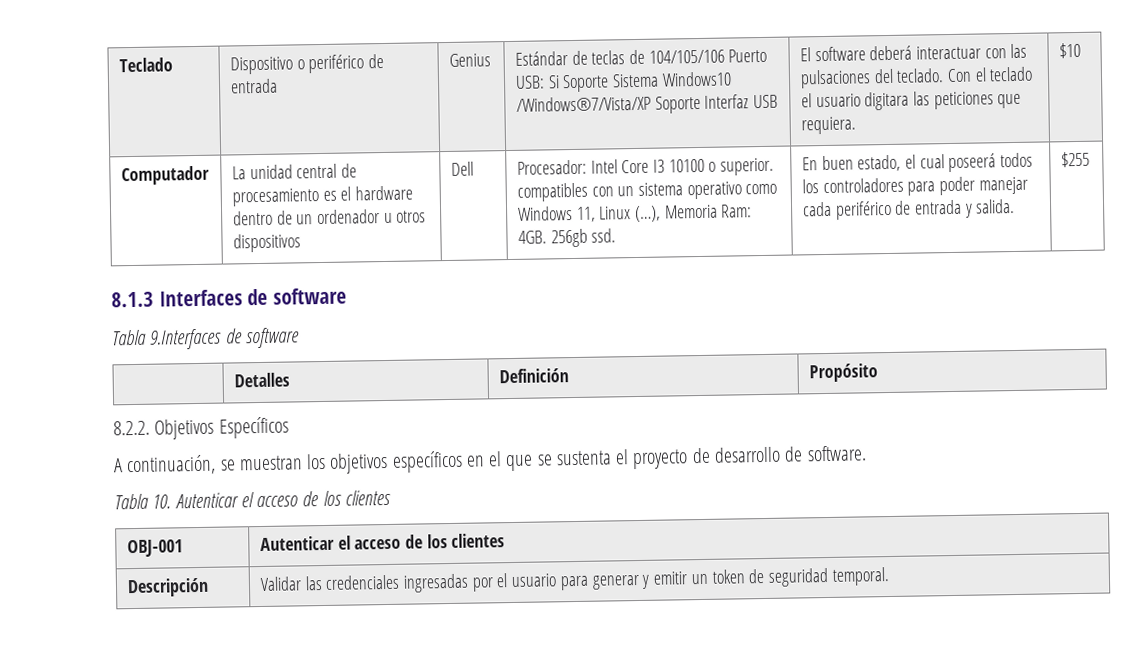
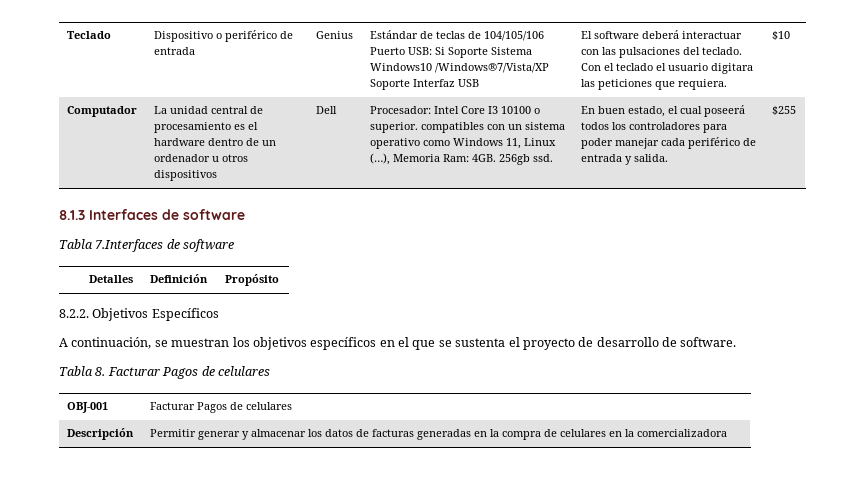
[149,328,223,350] 9.Interfaces -> [95,239,164,252] 7.Interfaces
[152,489,391,509] [126,539,183,558] [259,533,506,552] [126,577,209,598] [259,567,890,593] 10. Autenticar el acceso de los clientes // OBJ-001 | Autenticar el acceso de los clientes // Descripción | Validar las credenciales ingresadas por el usuario para generar y emitir un token de seguridad temporal. -> [95,366,270,379] [67,402,109,413] [150,402,293,413] [67,428,135,440] [150,429,728,440] 8. Facturar Pagos de celulares // OBJ-001 | Facturar Pagos de celulares // Descripción | Permitir generar y almacenar los datos de facturas generadas en la compra de celulares en la comercializadora

